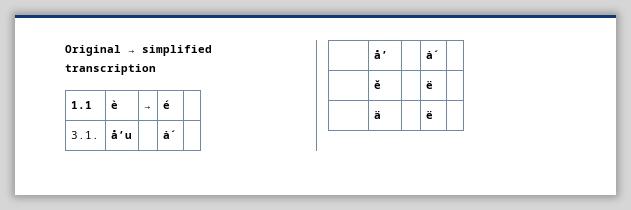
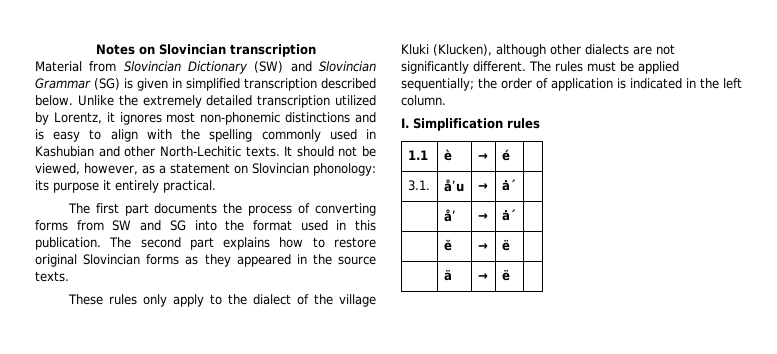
[65,45,212,56] [65,64,156,75] Original → simplified transcription -> [95,44,316,57] [35,61,377,74] [35,78,376,91] [35,95,376,108] [35,112,376,125] [35,129,376,142] [35,146,376,157] [35,163,376,176] [35,180,216,193] [67,203,376,216] [35,220,376,231] [35,237,376,250] [35,254,376,267] [35,271,69,282] [67,294,376,307] [401,44,675,57] [401,61,679,74] [401,78,742,91] [401,95,446,106] [401,118,540,131] Notes on Slovincian transcription // Material from Slovincian Dictionary (SW) and Slovincian Grammar (SG) is given in simplified transcription described below. Unlike the extremely detailed transcription utilized by Lorentz, it ignores most non-phonemic distinctions and is easy to align with the spelling commonly used in Kashubian and other North-Lechitic texts. It should not be viewed, however, as a statement on Slovincian phonology: its purpose it entirely practical. // The first part documents the process of converting forms from SW and SG into the format used in this publication. The second part explains how to restore original Slovincian forms as they appeared in the source texts. // These rules only apply to the dialect of the village Kluki (Klucken), although other dialects are not significantly different. The rules must be applied sequentially; the order of application is indicated in the left column. // I. Simplification rules
(132, 134) none -> [477,182,488,190] →
(388, 54) none -> [477,212,488,220] →
(381, 84) none -> [477,242,488,250] →
(381, 114) none -> [477,272,488,280] →

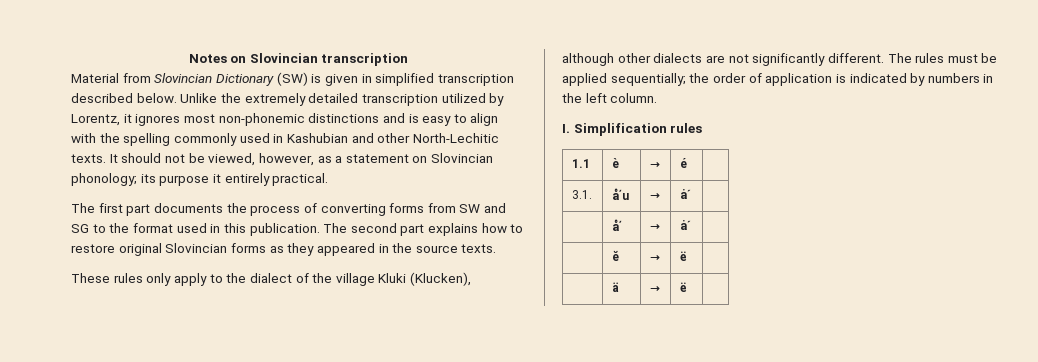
[290,61,377,72] [35,78,120,90] and Slovincian Grammar (SG) -> (308, 79) none
[313,163,376,176] phonology: -> [71,173,137,186] phonology;
[194,220,217,231] into -> [92,224,106,233] to
(682, 83) none -> [910,73,980,86] by numbers

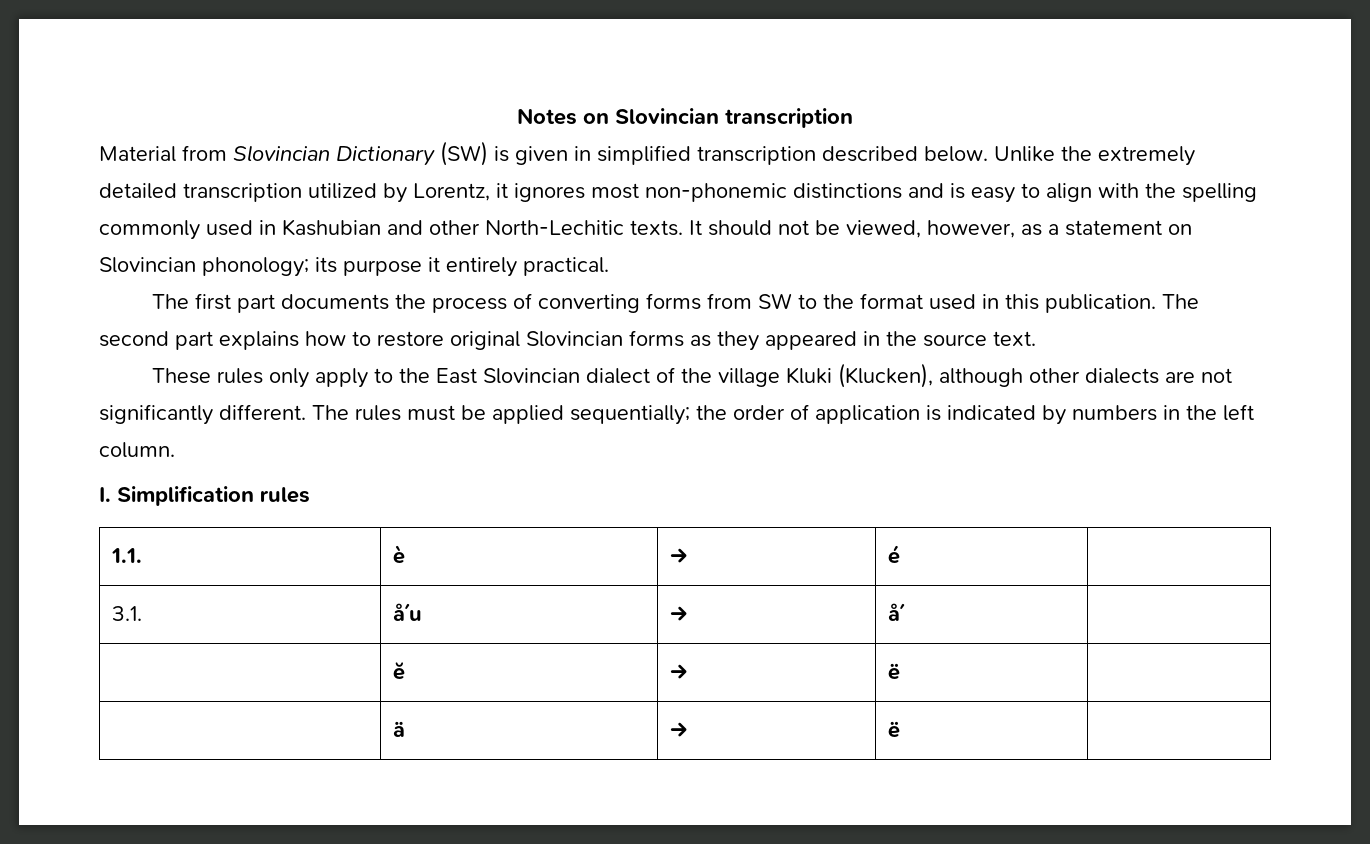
[484,203,507,213] [71,224,89,233] and SG -> (792, 301) none
[461,244,497,253] texts. -> [993,331,1036,346] text.
(247, 278) none -> [435,368,580,384] East Slovincian
[571,159,590,168] 1.1 -> [110,548,142,563] 1.1.
[611,188,629,200] [649,193,660,199] [679,189,691,199] [611,219,622,231] [649,224,660,230] [679,220,691,230] åʹu | → | ȧˊ | // | åʹ | → | ȧˊ -> [392,603,422,621] [669,606,687,621] [887,603,905,621] åˊu | → | åˊ

